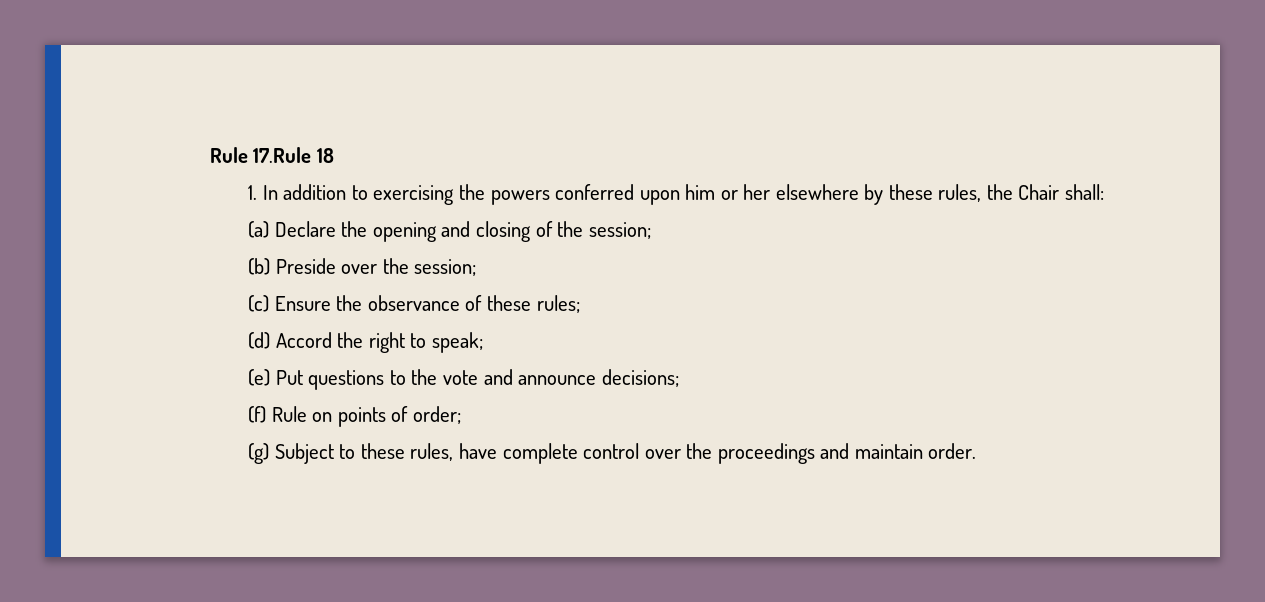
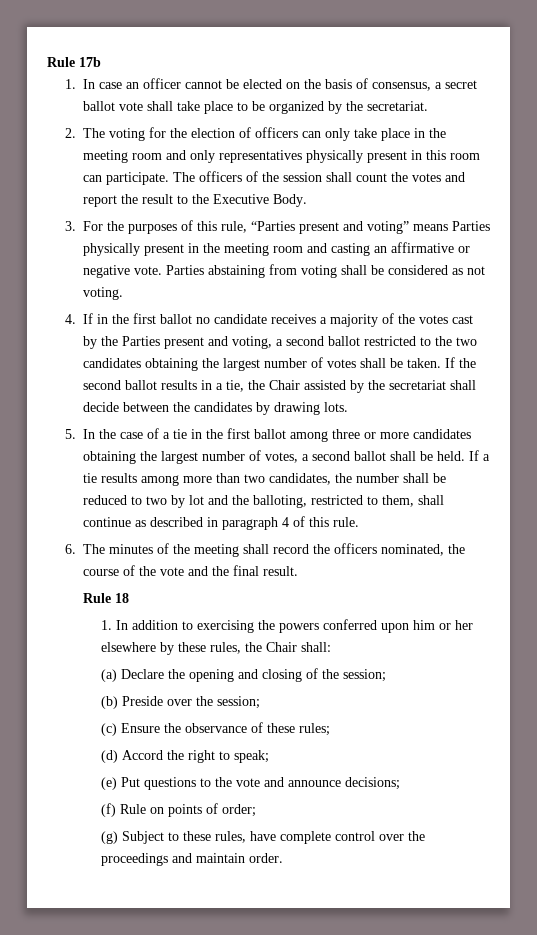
[209,147,312,163] Rule 17.Rule -> [47,57,101,67] [64,78,477,91] [82,101,428,114] [64,127,446,141] [82,150,480,163] [82,171,465,185] [82,194,307,207] [64,220,490,234] [82,242,470,256] [82,264,485,278] [82,287,123,300] [64,313,473,327] [82,336,477,349] [82,357,476,371] [82,380,476,393] [82,402,348,415] [64,428,471,442] [82,450,490,464] [82,473,446,486] [82,495,444,508] [82,516,359,530] [64,543,465,557] [82,565,298,576] [82,593,111,603] Rule 17b // 1. In case an officer cannot be elected on the basis of consensus, a secret ballot vote shall take place to be organized by the secretariat. // 2. The voting for the election of officers can only take place in the meeting room and only representatives physically present in this room can participate. The officers of the session shall count the votes and report the result to the Executive Body. // 3. For the purposes of this rule, “Parties present and voting” means Parties physically present in the meeting room and casting an affirmative or negative vote. Parties abstaining from voting shall be considered as not voting. // 4. If in the first ballot no candidate receives a majority of the votes cast by the Parties present and voting, a second ballot restricted to the two candidates obtaining the largest number of votes shall be taken. If the second ballot results in a tie, the Chair assisted by the secretariat shall decide between the candidates by drawing lots. // 5. In the case of a tie in the first ballot among three or more candidates obtaining the largest number of votes, a second ballot shall be held. If a tie results among more than two candidates, the number shall be reduced to two by lot and the balloting, restricted to them, shall continue as described in paragraph 4 of this rule. // 6. The minutes of the meeting shall record the officers nominated, the course of the vote and the final result. // Rule

